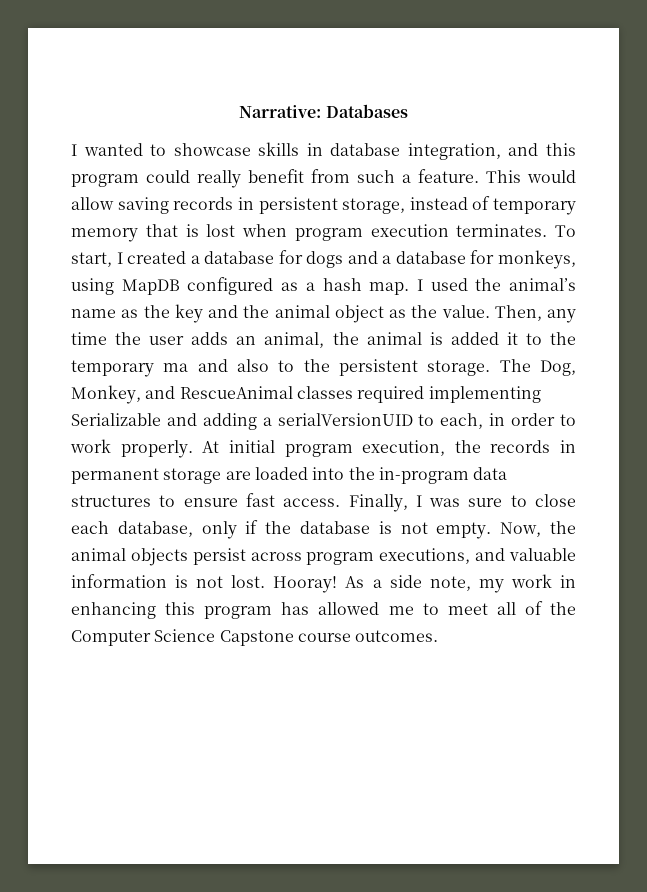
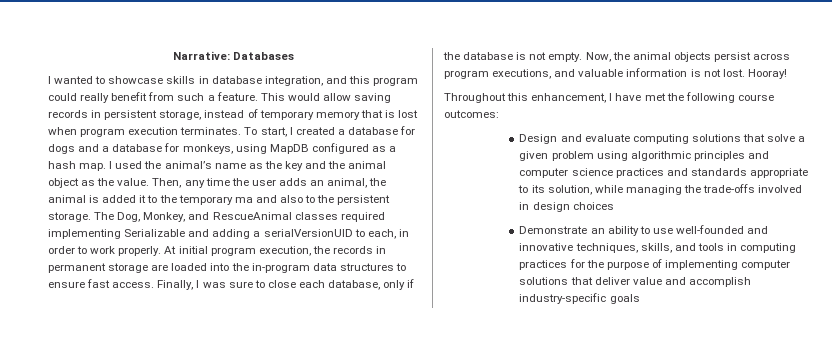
[345,574,577,593] [71,601,577,619] [71,629,439,646] As a side note, my work in enhancing this program has allowed me to meet all of the Computer Science Capstone course outcomes. -> [444,92,774,103] [444,110,499,118] [519,134,806,144] [519,151,769,161] [519,168,808,178] [518,184,803,195] [519,202,614,212] [519,225,769,236] [519,243,797,253] [519,259,791,270] [519,277,751,287] [519,293,640,304] // Throughout this enhancement, I have met the following course outcomes: // Design and evaluate computing solutions that solve a given problem using algorithmic principles and computer science practices and standards appropriate to its solution, while managing the trade-offs involved in design choices // Demonstrate an ability to use well-founded and innovative techniques, skills, and tools in computing practices for the purpose of implementing computer solutions that deliver value and accomplish industry-specific goals

